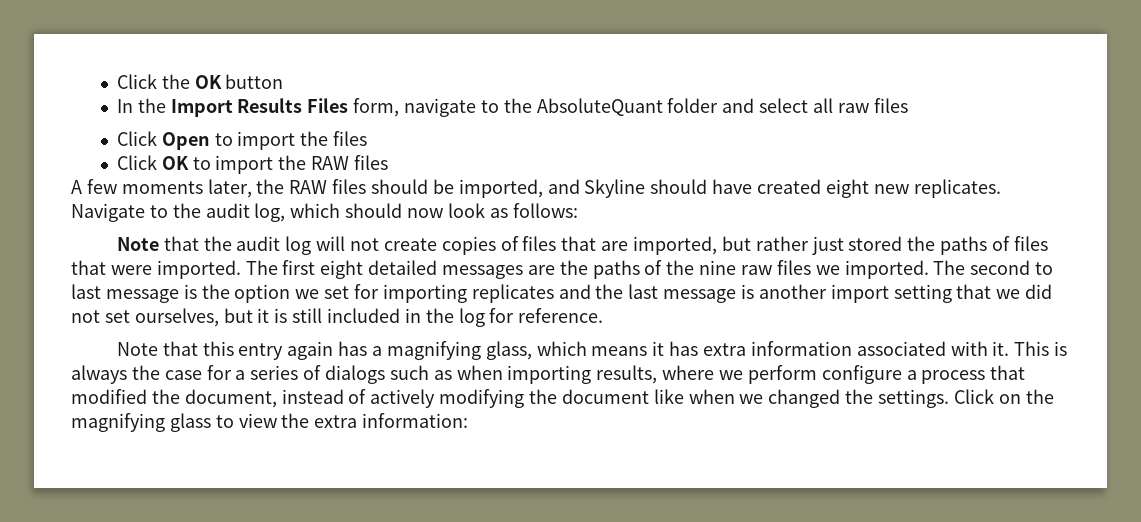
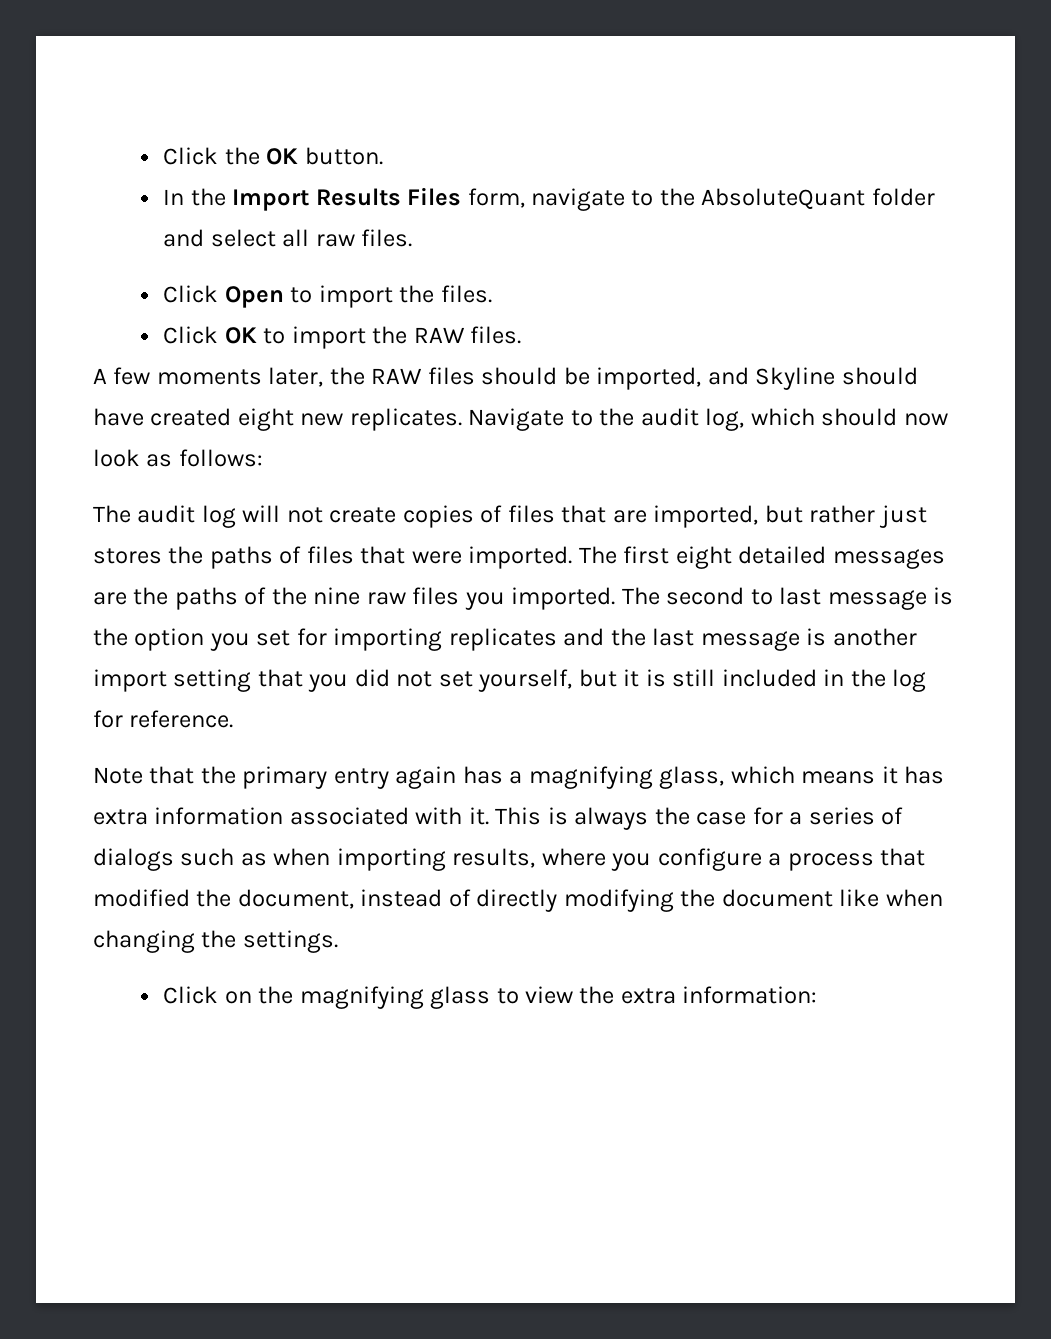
[225,74,284,89] button -> [304,147,383,165] button.
[873,98,908,113] files -> [361,229,413,247] files.
[333,131,368,146] files -> [440,285,492,303] files.
[354,155,389,170] files -> [469,326,521,344] files.
[116,236,232,251] Note that the -> [93,505,131,523] The
[848,236,903,251] stored -> [93,548,162,564] stores
[815,265,840,275] we -> [464,592,505,610] you
[295,289,320,299] we -> [209,633,250,651] you
[996,289,1021,299] we -> [308,674,349,692] you
[134,308,219,327] ourselves, -> [478,669,573,692] yourself,
[202,341,234,356] this -> [200,766,328,789] the primary
[719,365,817,384] we perform -> [611,853,652,871] you
[370,389,436,408] actively -> [476,889,558,912] directly
[739,389,841,408] we changed -> [93,930,195,953] changing
(950, 398) none -> (338, 941) //

